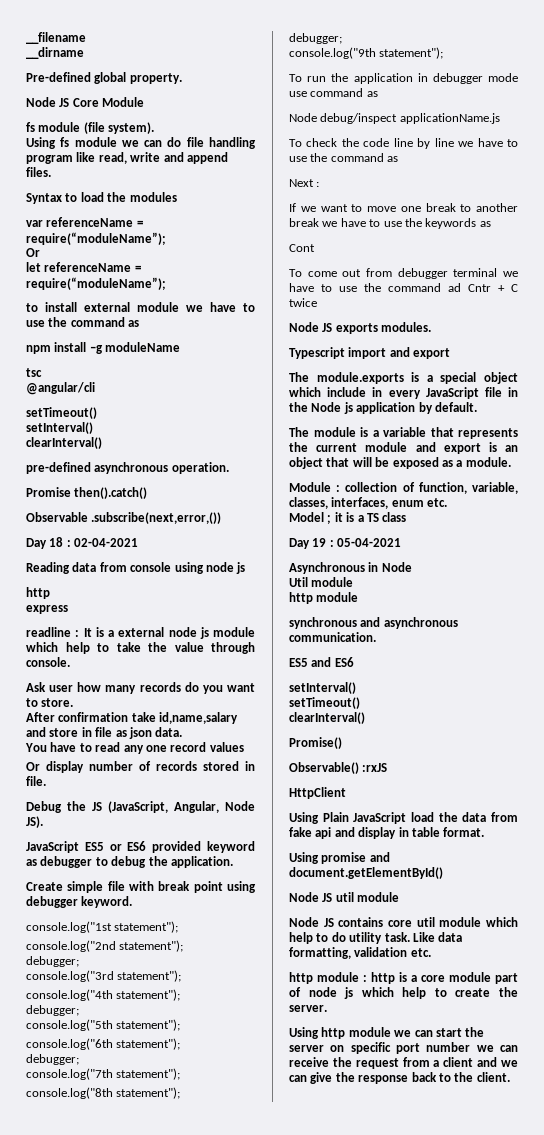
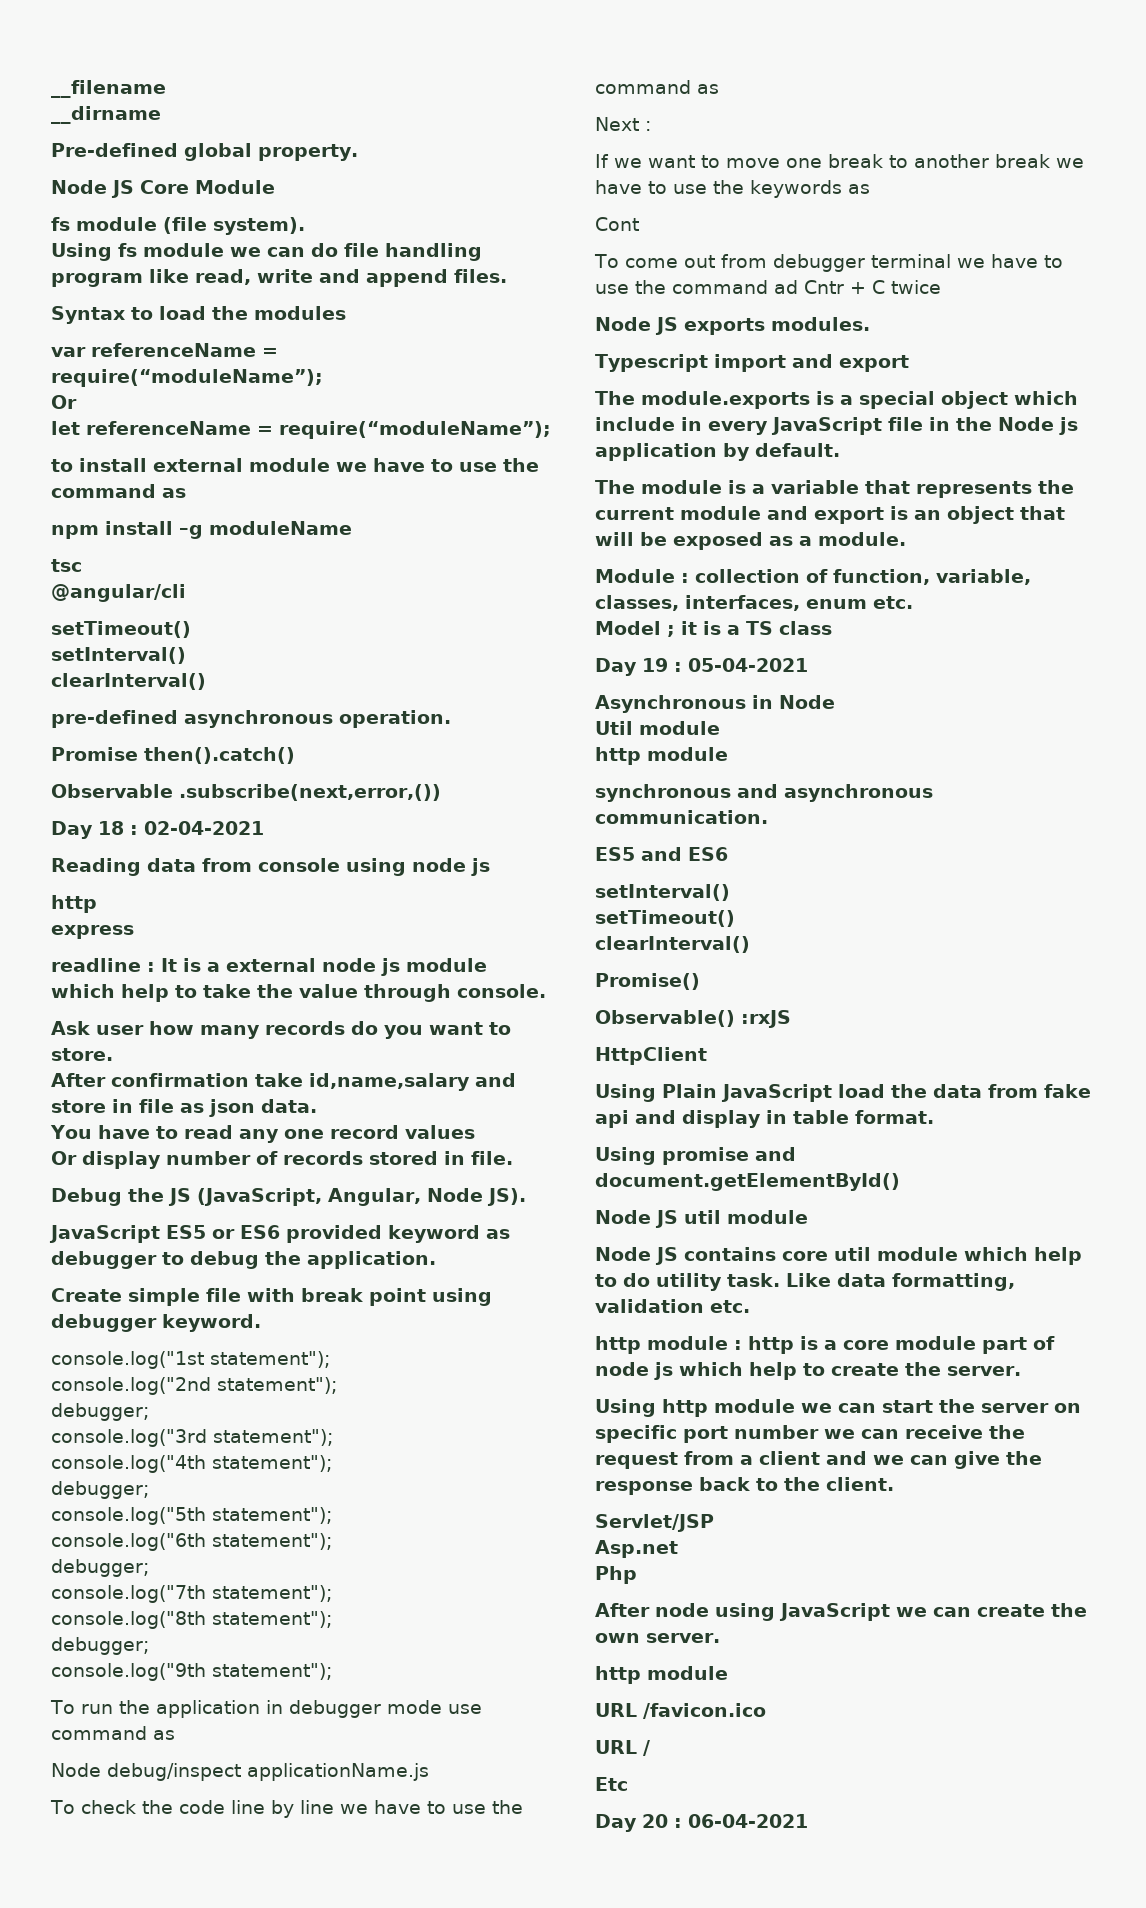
(510, 1077) none -> [595,1514,714,1532] [595,1540,678,1558] [595,1566,637,1584] [595,1603,1087,1621] [595,1633,720,1643] [595,1666,728,1684] [595,1703,766,1719] [595,1740,650,1756] [595,1777,628,1791] [595,1814,808,1832] // Servlet/JSP // Asp.net // Php // After node using JavaScript we can create the own server. // http module // URL /favicon.ico // URL / // Etc // Day 20 : 06-04-2021

